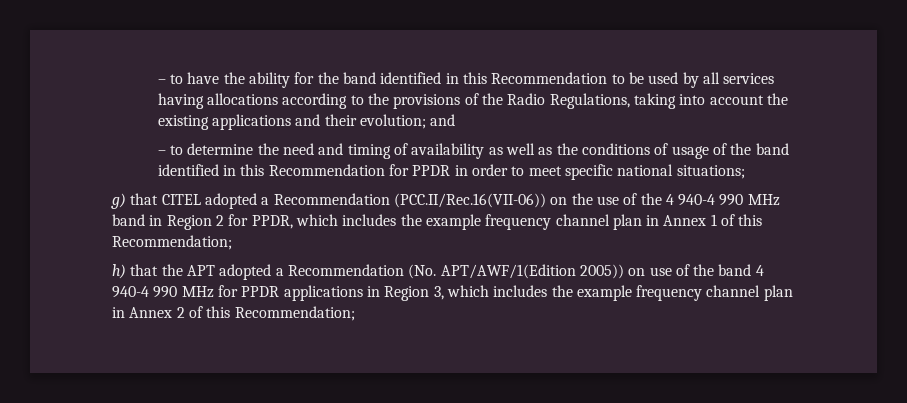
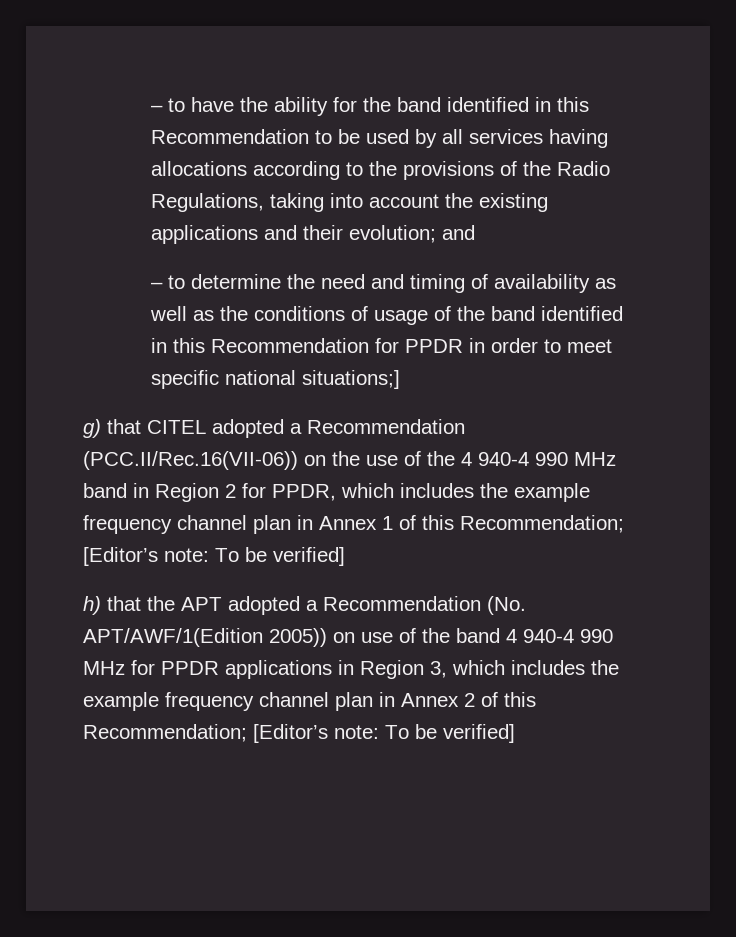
[676,165,745,179] situations; -> [302,370,401,389] situations;]
(232, 242) none -> [83,547,345,566] [Editor’s note: To be verified]
(355, 313) none -> [253,724,515,743] [Editor’s note: To be verified]

